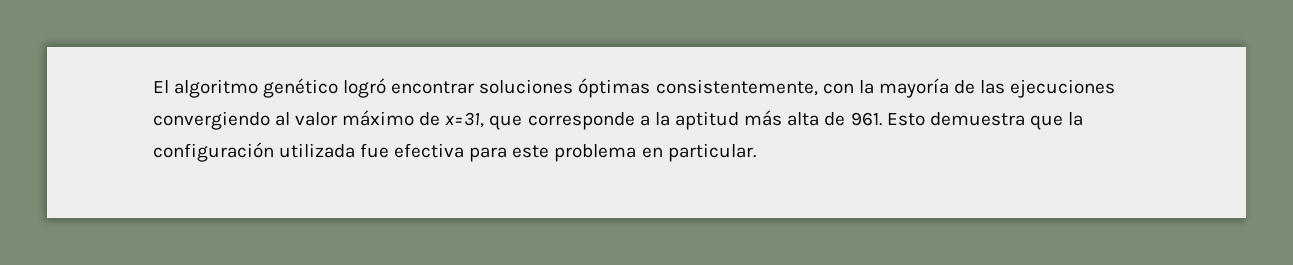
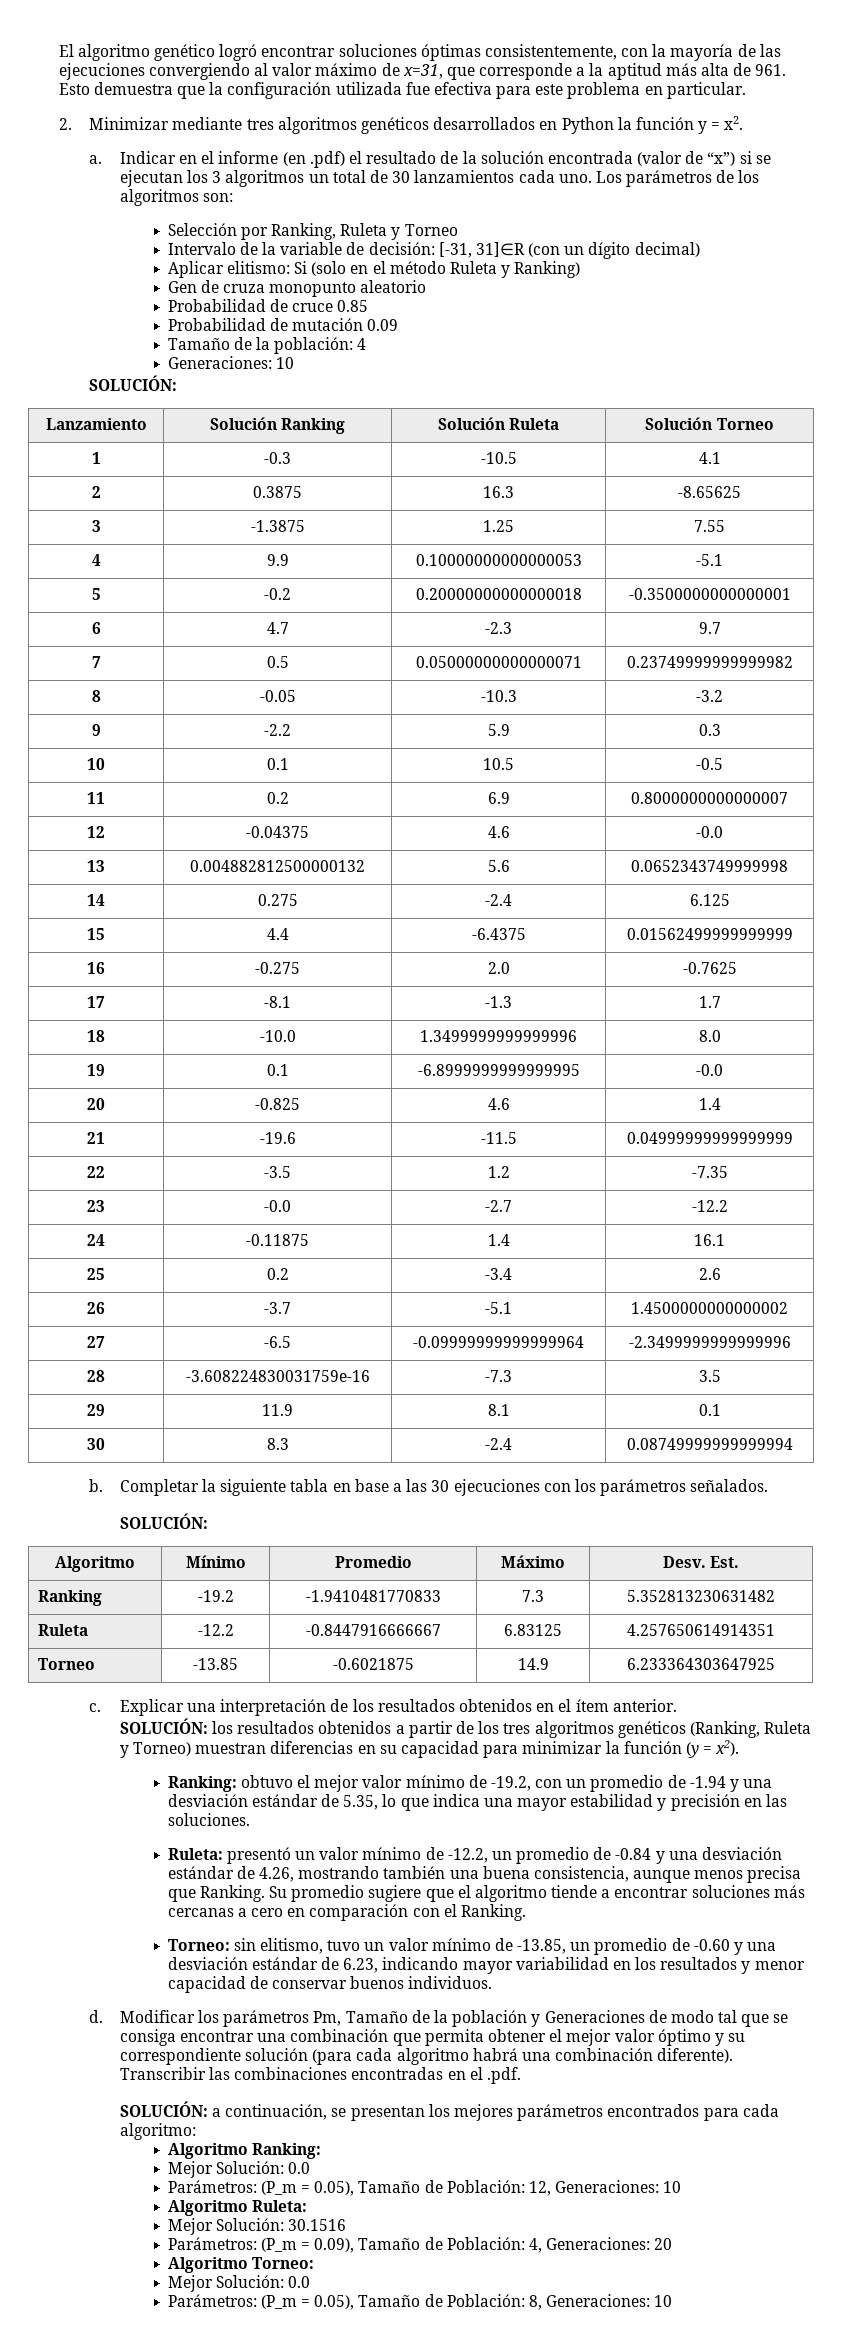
(756, 152) none -> [58,116,744,134] [89,151,771,168] [119,170,760,187] [119,189,234,206] [167,223,458,240] [167,242,700,259] [167,261,581,278] [167,280,427,297] [167,299,369,312] [167,318,399,331] [167,337,367,354] [167,356,294,369] [89,375,178,391] [45,418,147,430] [209,417,346,434] [437,417,560,430] [645,417,774,430] [91,452,101,464] [264,452,291,464] [480,452,517,464] [698,452,721,464] [91,486,101,498] [253,486,302,498] [483,486,514,498] [678,486,741,498] [91,520,101,532] [250,520,305,532] [483,520,514,532] [694,520,725,532] [91,554,101,566] [266,554,289,566] [415,554,582,566] [696,554,723,566] [91,588,101,600] [264,588,291,600] [415,588,582,600] [628,588,791,600] [91,622,101,634] [266,622,289,634] [485,622,512,634] [698,622,721,634] [91,656,101,668] [266,656,289,668] [415,656,582,668] [626,656,793,668] [91,690,101,702] [259,690,296,702] [480,690,517,702] [696,690,723,702] [91,724,101,736] [264,724,291,736] [487,724,510,736] [698,724,721,736] [87,758,105,770] [266,758,289,770] [483,758,514,770] [696,758,723,770] [87,792,105,804] [266,792,289,804] [487,792,510,804] [631,792,788,804] [87,826,105,838] [246,826,309,838] [487,826,510,838] [696,826,723,838] [87,860,105,872] [190,860,365,872] [487,860,510,872] [631,860,788,872] [87,894,105,906] [257,894,298,906] [485,894,512,906] [689,894,730,906] [87,928,105,940] [266,928,289,940] [471,928,526,940] [626,928,793,940] [87,962,105,974] [255,962,300,974] [487,962,510,974] [682,962,737,974] [87,996,105,1008] [264,996,291,1008] [485,996,512,1008] [698,996,721,1008] [87,1030,105,1042] [259,1030,296,1042] [420,1030,577,1042] [698,1030,721,1042] [87,1064,105,1076] [266,1064,289,1076] [417,1064,580,1076] [696,1064,723,1076] [87,1098,105,1110] [255,1098,300,1110] [487,1098,510,1110] [698,1098,721,1110] [87,1132,105,1144] [259,1132,296,1144] [480,1132,517,1144] [626,1132,793,1144] [87,1166,105,1178] [264,1166,291,1178] [487,1166,510,1178] [691,1166,728,1178] [87,1200,105,1212] [264,1200,291,1212] [485,1200,512,1212] [691,1200,728,1212] [87,1234,105,1246] [246,1234,309,1246] [487,1234,510,1246] [694,1234,725,1246] [87,1268,105,1280] [266,1268,289,1280] [485,1268,512,1280] [698,1268,721,1280] [87,1302,105,1314] [264,1302,291,1314] [485,1302,512,1314] [631,1302,788,1314] [87,1336,105,1348] [264,1336,291,1348] [413,1336,584,1348] [628,1336,791,1348] [87,1370,105,1382] [185,1370,370,1382] [485,1370,512,1382] [698,1370,721,1382] [87,1404,105,1416] [262,1404,293,1416] [487,1404,510,1416] [698,1404,721,1416] [87,1438,105,1450] [266,1438,289,1450] [485,1438,512,1450] [626,1438,793,1450] [89,1479,769,1496] [119,1513,208,1529] [55,1556,135,1572] [185,1555,246,1568] [334,1556,412,1568] [501,1555,565,1568] [662,1556,740,1568] [38,1590,103,1606] [197,1590,234,1602] [305,1590,441,1602] [522,1590,544,1602] [627,1590,775,1602] [38,1624,89,1636] [197,1624,234,1636] [305,1624,441,1636] [504,1624,562,1636] [627,1624,775,1636] [38,1658,96,1670] [193,1658,238,1670] [332,1658,414,1670] [517,1658,549,1670] [627,1658,775,1670] [89,1699,677,1716] [119,1718,812,1738] [119,1740,740,1758] [167,1775,773,1792] [167,1794,787,1811] [167,1813,250,1826] [167,1847,782,1864] [167,1866,802,1883] [167,1885,805,1902] [167,1904,526,1921] [167,1938,777,1955] [167,1957,805,1974] [167,1976,493,1993] [89,2010,789,2027] [119,2029,746,2046] [119,2048,734,2065] [119,2067,522,2084] [119,2101,779,2121] [119,2123,196,2140] [167,2143,321,2159] [167,2161,310,2178] [167,2180,682,2196] [167,2200,307,2216] [167,2218,346,2235] [167,2237,673,2253] [167,2257,314,2273] [167,2275,310,2292] [167,2294,673,2310] // 2. Minimizar mediante tres algoritmos genéticos desarrollados en Python la función y = x2. // a. Indicar en el informe (en .pdf) el resultado de la solución encontrada (valor de “x”) si se ejecutan los 3 algoritmos un total de 30 lanzamientos cada uno. Los parámetros de los algoritmos son: // Selección por Ranking, Ruleta y Torneo // Intervalo de la variable de decisión: [-31, 31]∈R (con un dígito decimal) // Aplicar elitismo: Si (solo en el método Ruleta y Ranking) // Gen de cruza monopunto aleatorio // Probabilidad de cruce 0.85 // Probabilidad de mutación 0.09 // Tamaño de la población: 4 // Generaciones: 10 // SOLUCIÓN: // Lanzamiento | Solución Ranking | Solución Ruleta | Solución Torneo // 1 | -0.3 | -10.5 | 4.1 // 2 | 0.3875 | 16.3 | -8.65625 // 3 | -1.3875 | 1.25 | 7.55 // 4 | 9.9 | 0.10000000000000053 | -5.1 // 5 | -0.2 | 0.20000000000000018 | -0.3500000000000001 // 6 | 4.7 | -2.3 | 9.7 // 7 | 0.5 | 0.05000000000000071 | 0.23749999999999982 // 8 | -0.05 | -10.3 | -3.2 // 9 | -2.2 | 5.9 | 0.3 // 10 | 0.1 | 10.5 | -0.5 // 11 | 0.2 | 6.9 | 0.8000000000000007 // 12 | -0.04375 | 4.6 | -0.0 // 13 | 0.004882812500000132 | 5.6 | 0.0652343749999998 // 14 | 0.275 | -2.4 | 6.125 // 15 | 4.4 | -6.4375 | 0.01562499999999999 // 16 | -0.275 | 2.0 | -0.7625 // 17 | -8.1 | -1.3 | 1.7 // 18 | -10.0 | 1.3499999999999996 | 8.0 // 19 | 0.1 | -6.8999999999999995 | -0.0 // 20 | -0.825 | 4.6 | 1.4 // 21 | -19.6 | -11.5 | 0.04999999999999999 // 22 | -3.5 | 1.2 | -7.35 // 23 | -0.0 | -2.7 | -12.2 // 24 | -0.11875 | 1.4 | 16.1 // 25 | 0.2 | -3.4 | 2.6 // 26 | -3.7 | -5.1 | 1.4500000000000002 // 27 | -6.5 | -0.09999999999999964 | -2.3499999999999996 // 28 | -3.608224830031759e-16 | -7.3 | 3.5 // 29 | 11.9 | 8.1 | 0.1 // 30 | 8.3 | -2.4 | 0.08749999999999994 // b. Completar la siguiente tabla en base a las 30 ejecuciones con los parámetros señalados. // SOLUCIÓN: // Algoritmo | Mínimo | Promedio | Máximo | Desv. Est. // Ranking | -19.2 | -1.9410481770833 | 7.3 | 5.352813230631482 // Ruleta | -12.2 | -0.8447916666667 | 6.83125 | 4.257650614914351 // Torneo | -13.85 | -0.6021875 | 14.9 | 6.233364303647925 // c. Explicar una interpretación de los resultados obtenidos en el ítem anterior. // SOLUCIÓN: los resultados obtenidos a partir de los tres algoritmos genéticos (Ranking, Ruleta y Torneo) muestran diferencias en su capacidad para minimizar la función (y = x2). // Ranking: obtuvo el mejor valor mínimo de -19.2, con un promedio de -1.94 y una desviación estándar de 5.35, lo que indica una mayor estabilidad y precisión en las soluciones. // Ruleta: presentó un valor mínimo de -12.2, un promedio de -0.84 y una desviación estándar de 4.26, mostrando también una buena consistencia, aunque menos precisa que Ranking. Su promedio sugiere que el algoritmo tiende a encontrar soluciones más cercanas a cero en comparación con el Ranking. // Torneo: sin elitismo, tuvo un valor mínimo de -13.85, un promedio de -0.60 y una desviación estándar de 6.23, indicando mayor variabilidad en los resultados y menor capacidad de conservar buenos individuos. // d. Modificar los parámetros Pm, Tamaño de la población y Generaciones de modo tal que se consiga encontrar una combinación que permita obtener el mejor valor óptimo y su correspondiente solución (para cada algoritmo habrá una combinación diferente). Transcribir las combinaciones encontradas en el .pdf. // SOLUCIÓN: a continuación, se presentan los mejores parámetros encontrados para cada algoritmo: // Algoritmo Ranking: // Mejor Solución: 0.0 // Parámetros: (P_m = 0.05), Tamaño de Población: 12, Generaciones: 10 // Algoritmo Ruleta: // Mejor Solución: 30.1516 // Parámetros: (P_m = 0.09), Tamaño de Población: 4, Generaciones: 20 // Algoritmo Torneo: // Mejor Solución: 0.0 // Parámetros: (P_m = 0.05), Tamaño de Población: 8, Generaciones: 10

